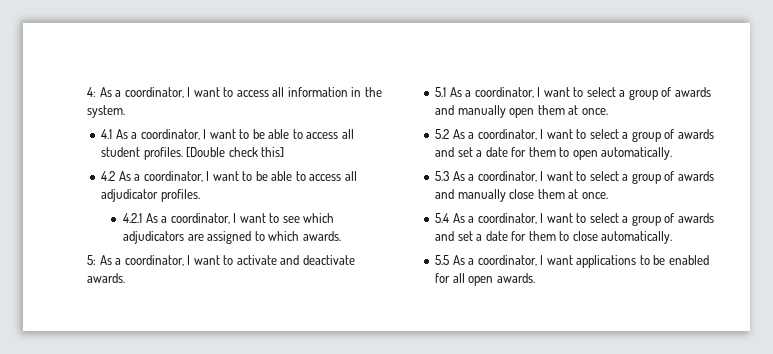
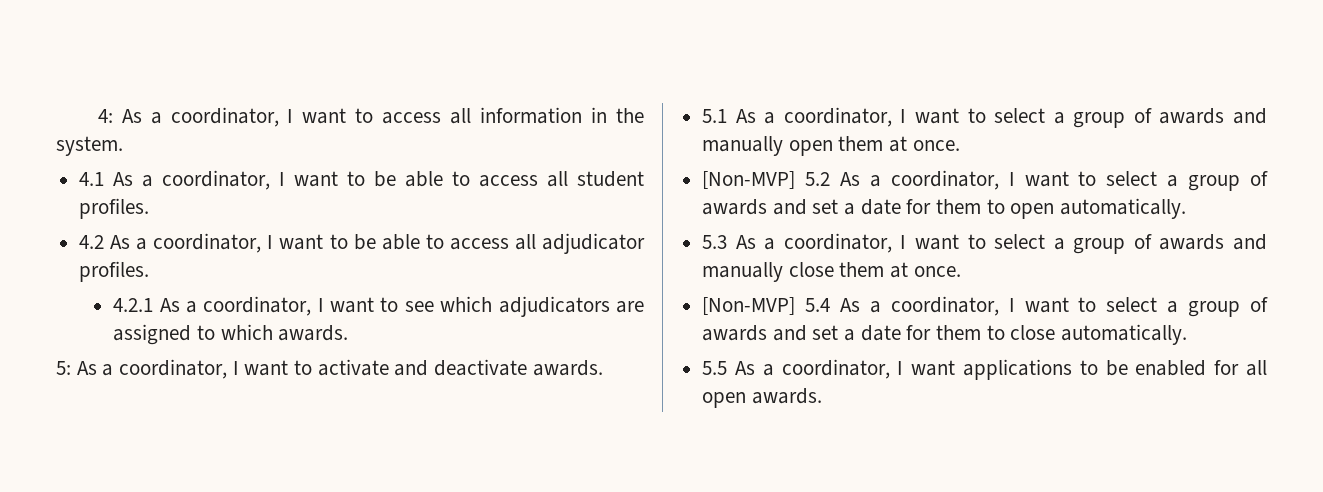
[186,147,285,157] [Double check this] -> (150, 208) none
(608, 111) none -> [702,171,796,189] [Non-MVP]
(608, 195) none -> [702,297,796,315] [Non-MVP]

